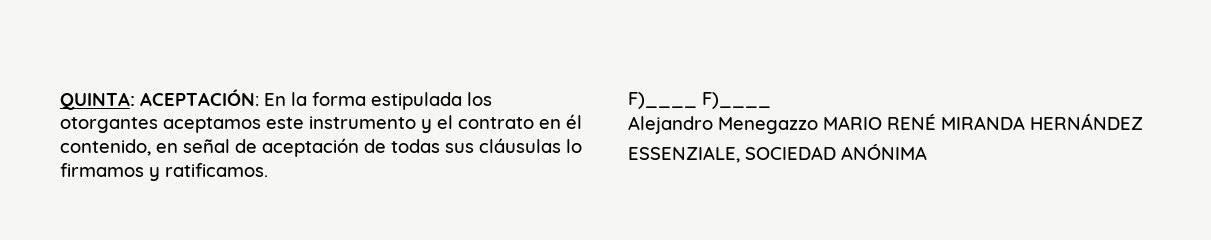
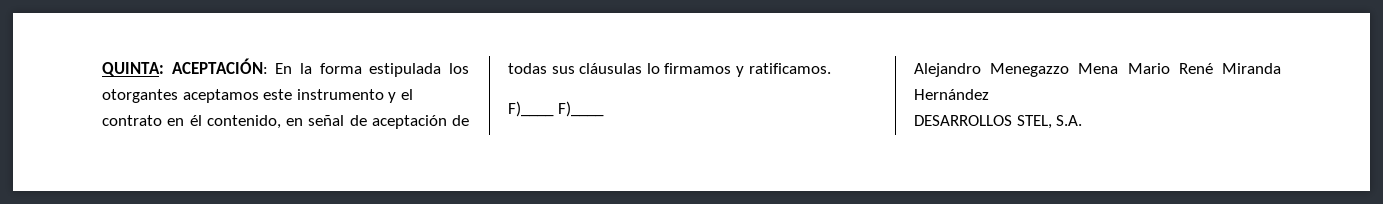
[823,113,1143,130] [628,143,927,163] MARIO RENÉ MIRANDA HERNÁNDEZ // ESSENZIALE, SOCIEDAD ANÓNIMA -> [1078,63,1281,74] [914,89,989,100] [914,115,1083,129] Mena Mario René Miranda Hernández // DESARROLLOS STEL, S.A.

